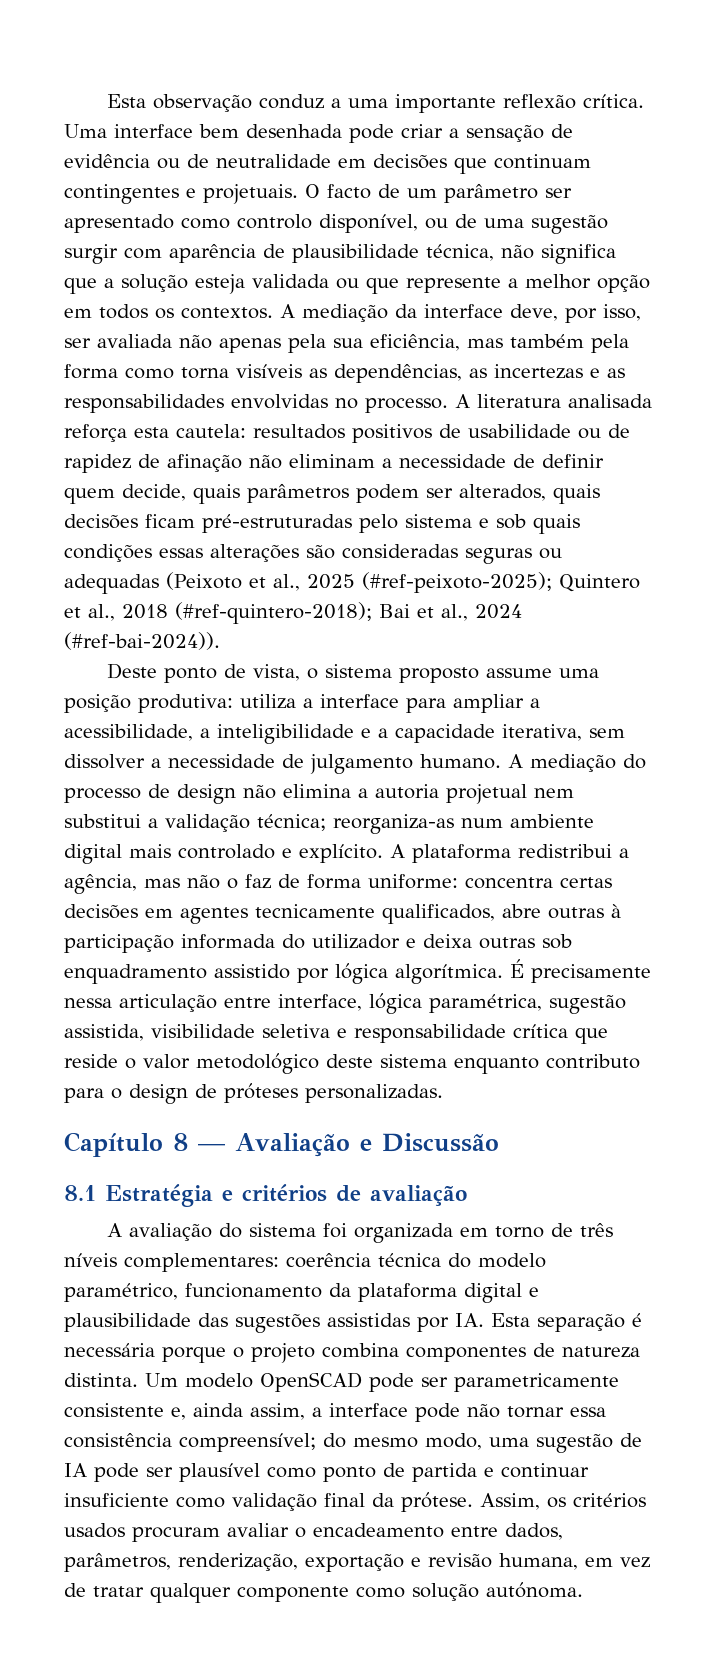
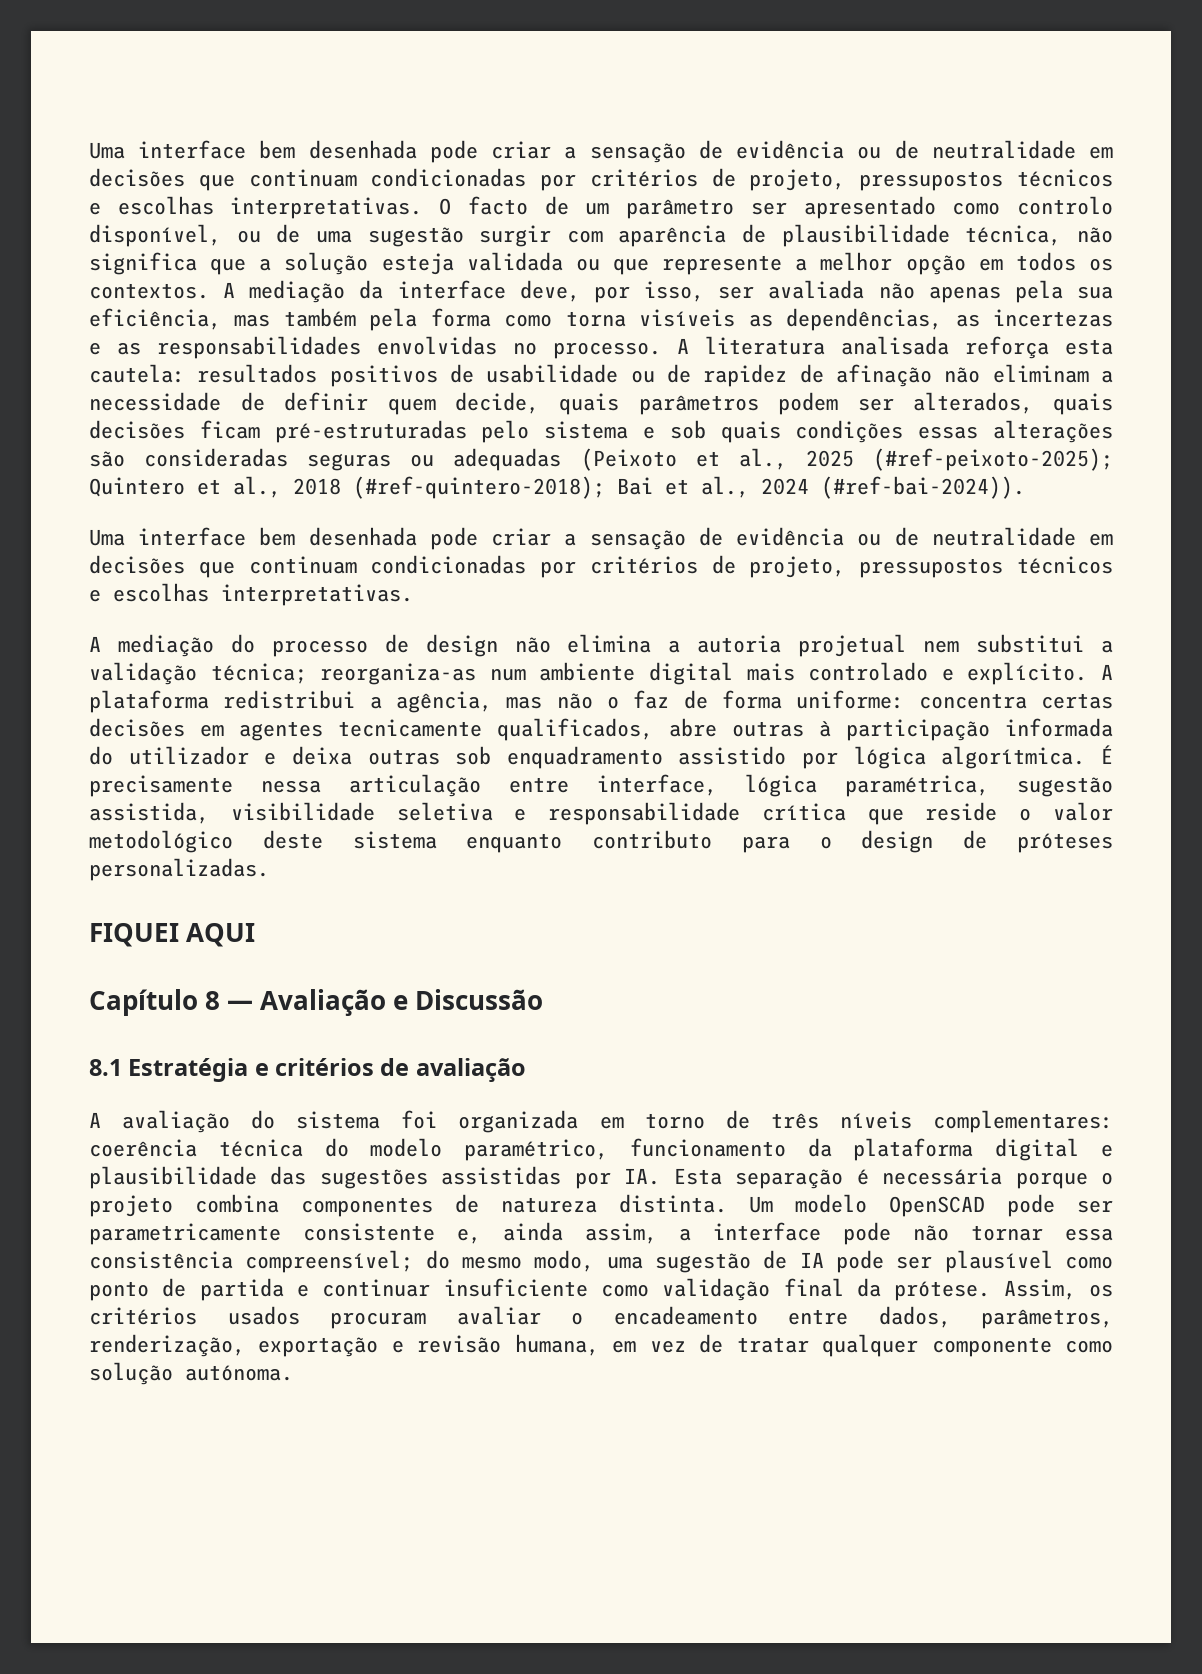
[107,94,645,113] Esta observação conduz a uma importante reflexão crítica. -> (89, 150) none
[64,184,298,204] contingentes e projetuais. -> [370,168,1114,191] [89,196,423,219] condicionadas por critérios de projeto, pressupostos técnicos e escolhas interpretativas.
[107,663,600,683] [64,694,540,713] [64,724,625,744] [64,754,501,774] Deste ponto de vista, o sistema proposto assume uma posição produtiva: utiliza a interface para ampliar a acessibilidade, a inteligibilidade e a capacidade iterativa, sem dissolver a necessidade de julgamento humano. -> [89,527,1114,550] [89,555,1114,578] [89,583,413,606] Uma interface bem desenhada pode criar a sensação de evidência ou de neutralidade em decisões que continuam condicionadas por critérios de projeto, pressupostos técnicos e escolhas interpretativas. //
(443, 1093) none -> [89,923,256,947] // FIQUEI AQUI

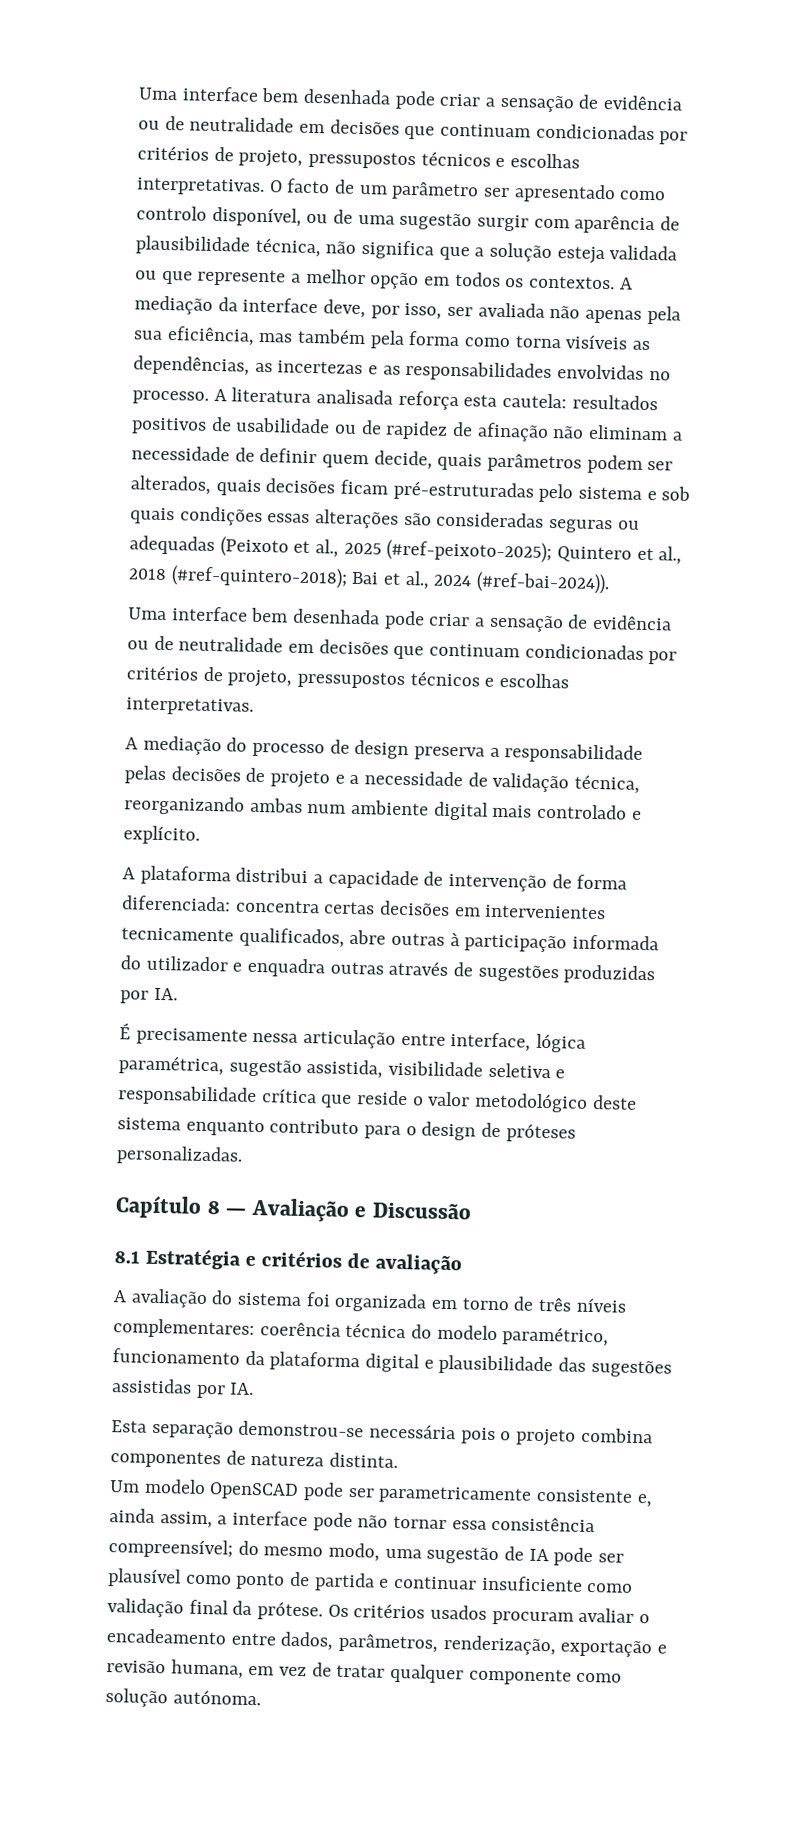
[514,634,1113,657] [89,662,477,685] não elimina a autoria projetual nem substitui a validação técnica; reorganiza-as -> [414,743,644,764] [124,765,641,794] [124,795,303,816] preserva a responsabilidade pelas decisões de projeto e a necessidade de validação técnica, reorganizando ambas
(1088, 673) none -> (200, 835) //
[223,690,670,713] redistribui a agência, mas não o faz -> [235,867,548,893] distribui a capacidade de intervenção
[796,690,905,709] uniforme: -> [122,895,231,912] diferenciada:
[239,721,324,741] agentes -> [484,904,607,920] intervenientes
[291,746,1086,769] deixa outras sob enquadramento assistido por lógica algorítmica. -> [247,957,656,985] [120,987,178,1004] enquadra outras através de sugestões produzidas por IA. //
[89,923,256,947] // FIQUEI AQUI -> (243, 1155) none
(661, 1176) none -> (255, 1389) //
[856,1167,1088,1189] é necessária porque -> [238,1420,496,1445] demonstrou-se necessária pois
(727, 1203) none -> (399, 1460) //
[1003,1279,1114,1300] Assim, os -> [327,1604,349,1618] Os

